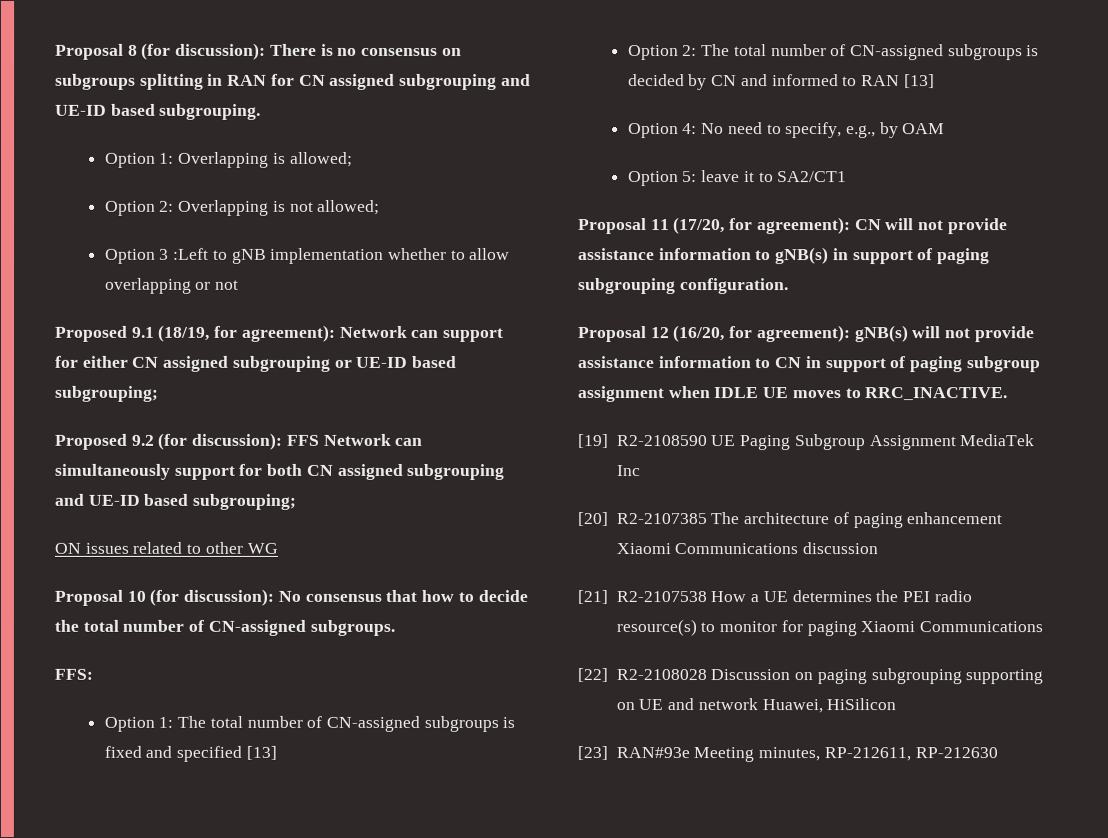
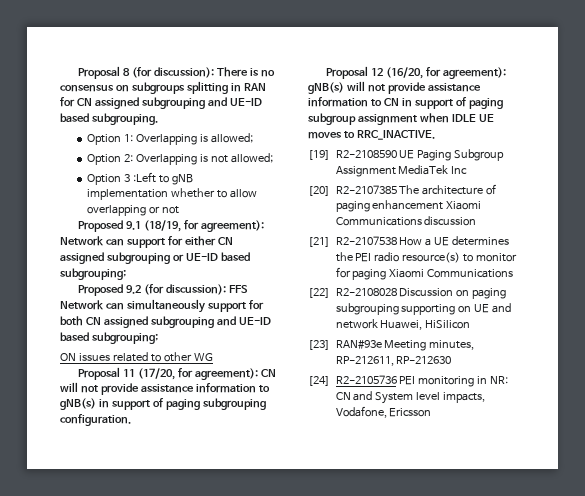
[54,588,528,606] [54,619,395,636] [54,668,93,680] [103,715,516,732] [103,745,277,762] [627,44,1040,61] [627,74,935,91] [627,122,946,139] [627,170,848,187] // Proposal 10 (for discussion): No consensus that how to decide the total number of CN-assigned subgroups. // FFS: // Option 1: The total number of CN-assigned subgroups is fixed and specified [13] // Option 2: The total number of CN-assigned subgroups is decided by CN and informed to RAN [13] // Option 4: No need to specify, e.g., by OAM // Option 5: leave it to SA2/CT1 -> (213, 357) none
(998, 753) none -> [308,375,509,387] [335,391,486,404] [335,406,432,418] // [24] R2-2105736 PEI monitoring in NR: CN and System level impacts, Vodafone, Ericsson

